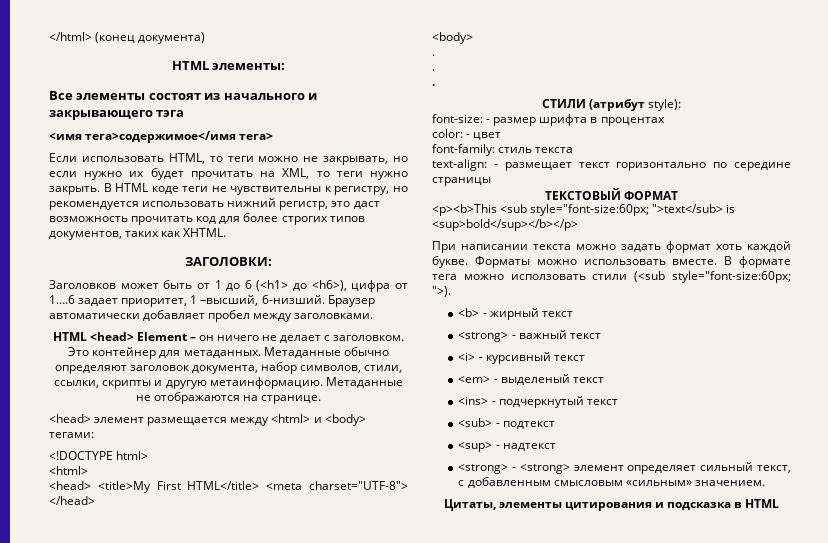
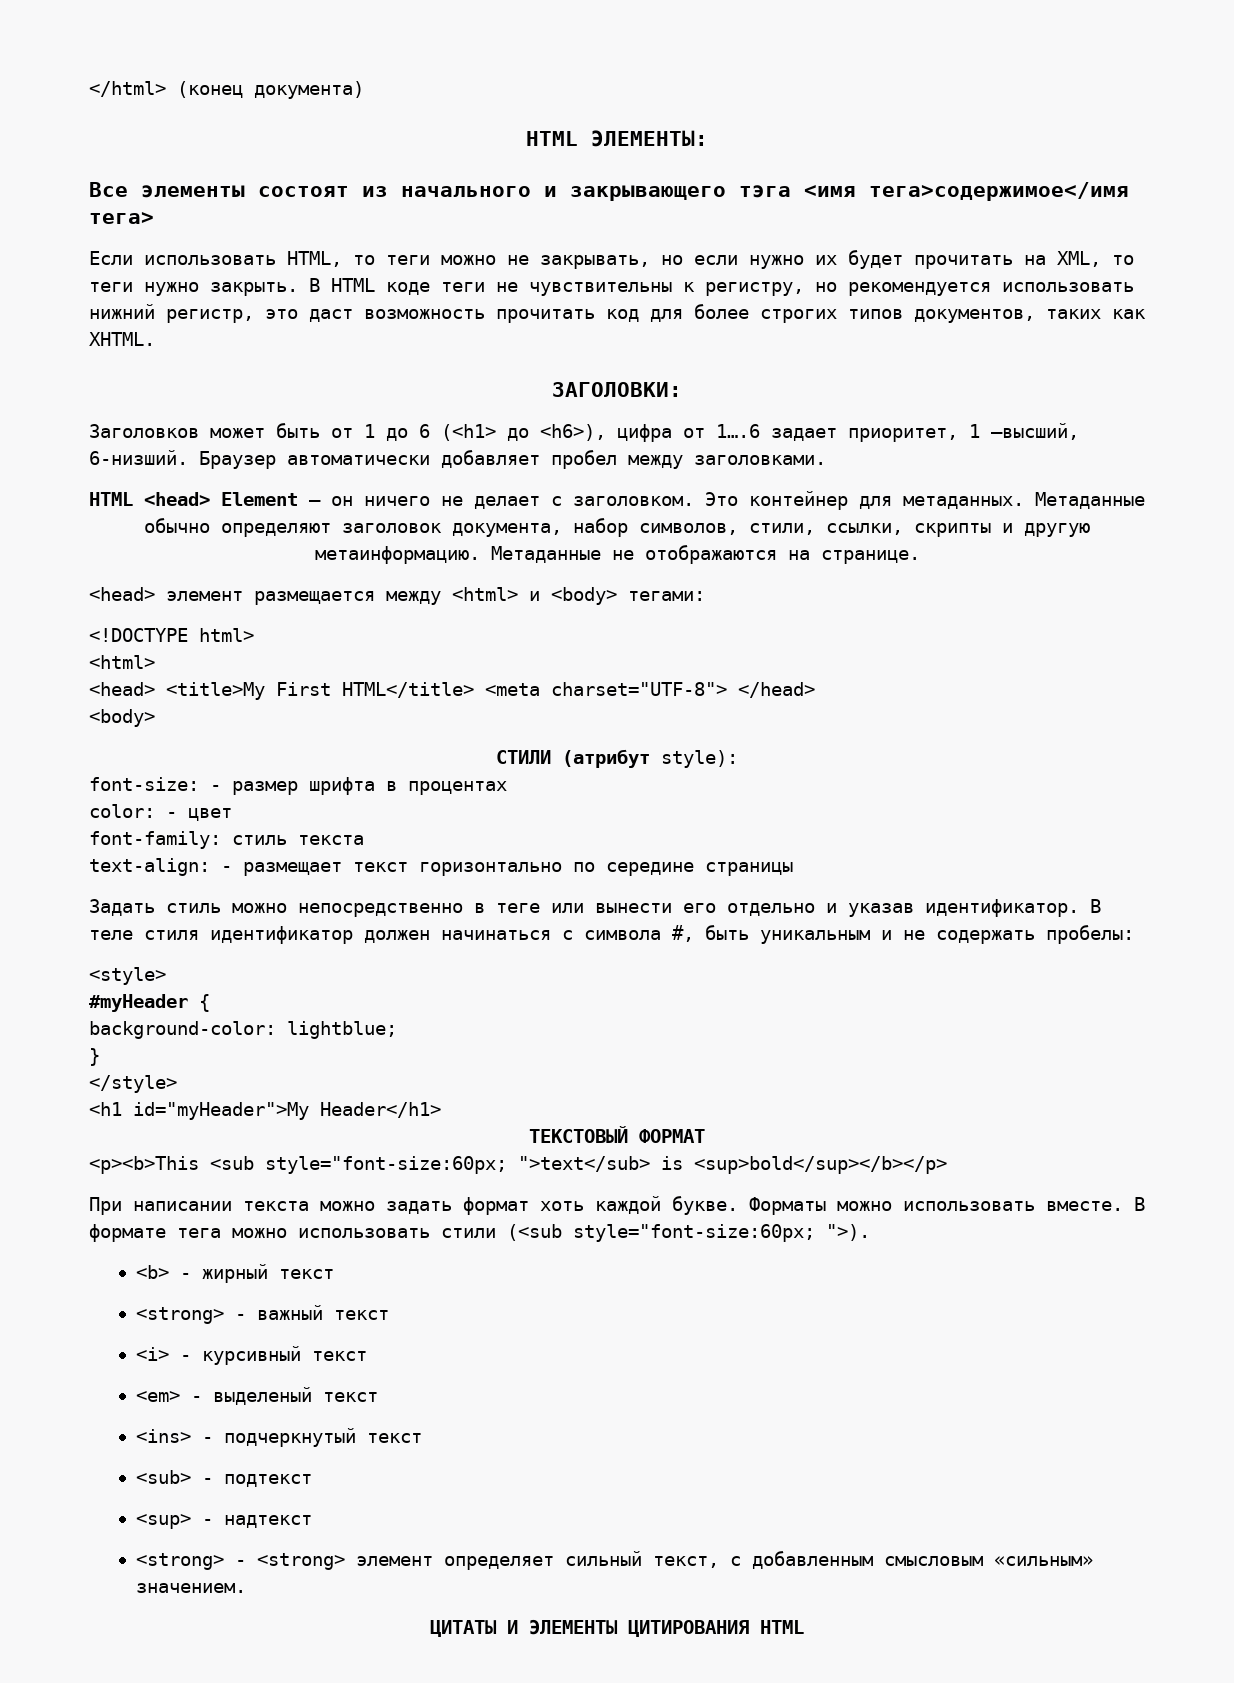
[212,63,286,70] элементы: -> [591,130,708,147] ЭЛЕМЕНТЫ:
(185, 113) // -> (791, 191) none
[432,54,435,56] [432,69,435,71] [432,84,435,86] // . // . // . -> (155, 718) none
(491, 181) none -> [89,899,1101,917] [89,925,1134,944] [89,967,166,985] [89,994,210,1012] [89,1021,397,1039] [89,1048,100,1066] [89,1075,177,1093] [89,1102,441,1120] // Задать стиль можно непосредственно в теге или вынести его отдельно и указав идентификатор. В теле стиля идентификатор должен начинаться с символа #, быть уникальным и не содержать пробелы: // <style> // #myHeader { // background-color: lightblue; // } // </style> // <h1 id="myHeader">My Header</h1>
[510,274,586,280] исползовать -> [298,1228,430,1238] использовать
[443,499,743,511] Цитаты, элементы цитирования и подсказка в -> [430,1619,749,1637] ЦИТАТЫ И ЭЛЕМЕНТЫ ЦИТИРОВАНИЯ

